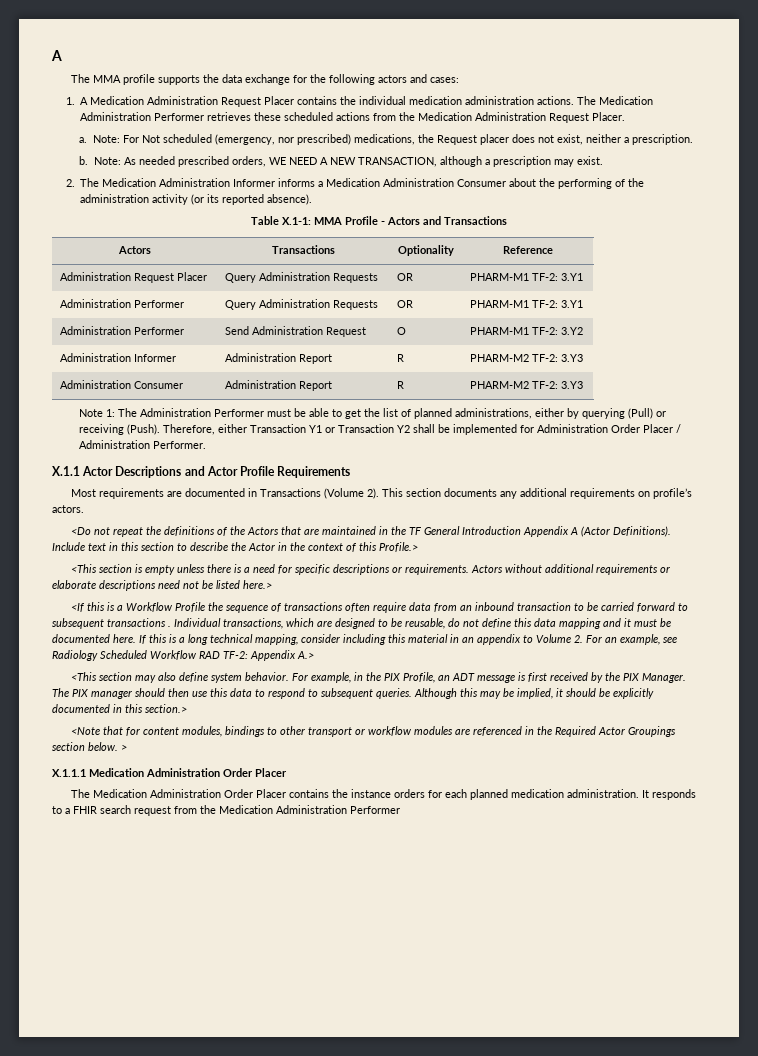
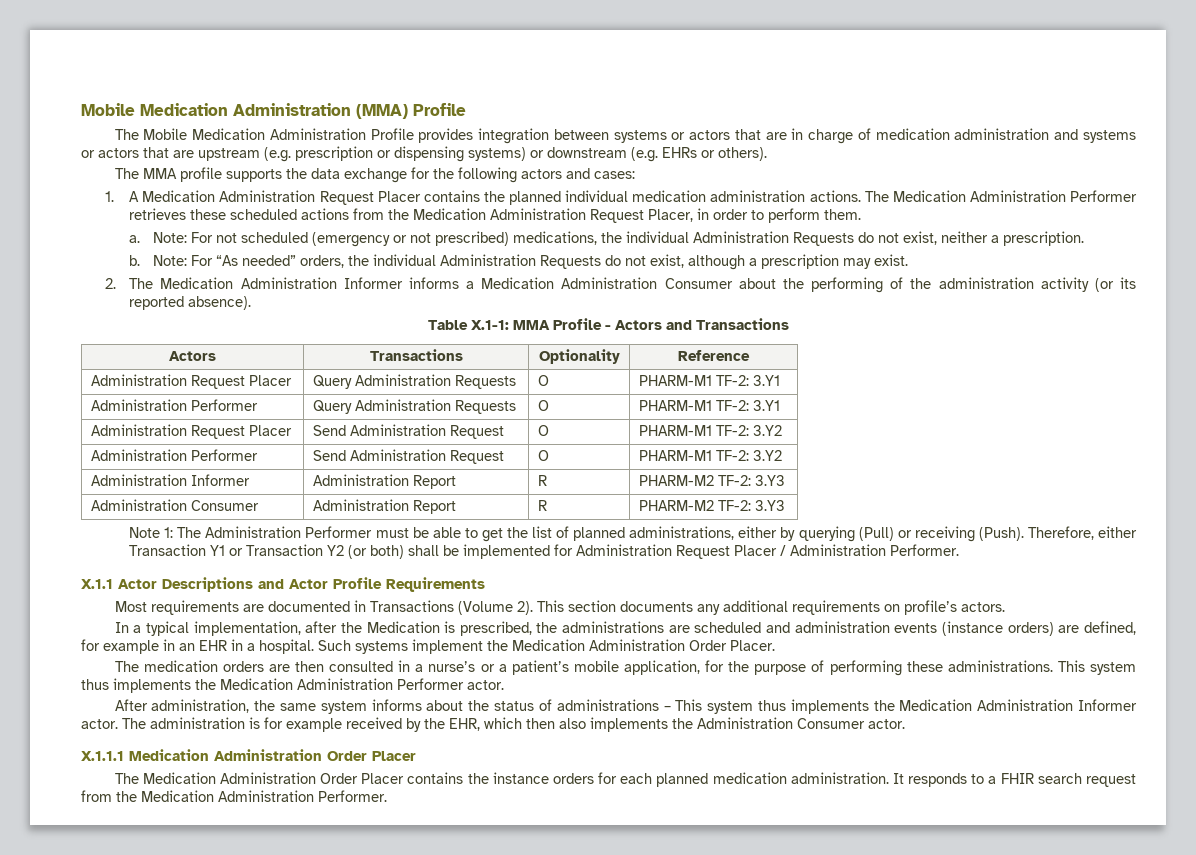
[51,50,62,61] A -> [81,103,466,119] [114,128,1136,144] [81,146,767,162] Mobile Medication Administration (MMA) Profile // The Mobile Medication Administration Profile provides integration between systems or actors that are in charge of medication administration and systems or actors that are upstream (e.g. prescription or dispensing systems) or downstream (e.g. EHRs or others).
(357, 100) none -> [509,191,562,205] planned
[592,112,626,121] [79,134,535,145] Placer. // a. Note: For Not scheduled (emergency, nor prescribed) medications, the Request placer does -> [648,208,862,223] [129,231,875,247] Placer, in order to perform them. // a. Note: For not scheduled (emergency or not prescribed) medications, the individual Administration Requests do
[123,156,437,167] As needed prescribed orders, WE NEED A NEW TRANSACTION, -> [191,254,685,269] For “As needed” orders, the individual Administration Requests do not exist,
[396,273,413,281] OR -> [537,375,549,386] O
[396,300,413,308] [469,300,583,308] OR | PHARM-M1 TF-2: 3.Y1 -> [537,400,549,411] [638,400,780,411] [90,424,292,439] [312,424,504,439] [537,425,549,436] [638,425,782,436] O | PHARM-M1 TF-2: 3.Y1 // Administration Request Placer | Send Administration Request | O | PHARM-M1 TF-2: 3.Y2
(411, 429) none -> [348,545,405,559] (or both)
[611,424,641,433] Order -> [676,545,731,559] Request
[71,526,672,537] [52,542,418,552] [71,564,671,575] [52,580,272,591] [71,602,689,613] [52,618,671,629] [52,634,677,645] [52,650,314,661] [71,672,687,683] [52,688,654,699] [52,704,187,713] [71,726,677,737] [52,742,127,751] <Do not repeat the definitions of the Actors that are maintained in the TF General Introduction Appendix A (Actor Definitions). Include text in this section to describe the Actor in the context of this Profile.> // <This section is empty unless there is a need for specific descriptions or requirements. Actors without additional requirements or elaborate descriptions need not be listed here.> // <If this is a Workflow Profile the sequence of transactions often require data from an inbound transaction to be carried forward to subsequent transactions . Individual transactions, which are designed to be reusable, do not define this data mapping and it must be documented here. If this is a long technical mapping, consider including this material in an appendix to Volume 2. For an example, see Radiology Scheduled Workflow RAD TF-2: Appendix A.> // <This section may also define system behavior. For example, in the PIX Profile, an ADT message is first received by the PIX Manager. The PIX manager should then use this data to respond to subsequent queries. Although this may be implied, it should be explicitly documented in this section.> // <Note that for content modules, bindings to other transport or workflow modules are referenced in the Required Actor Groupings section below. > -> [114,621,1137,636] [81,639,775,654] [114,660,1136,676] [81,678,504,693] [114,699,1137,714] [81,717,905,732] In a typical implementation, after the Medication is prescribed, the administrations are scheduled and administration events (instance orders) are defined, for example in an EHR in a hospital. Such systems implement the Medication Administration Order Placer. // The medication orders are then consulted in a nurse’s or a patient’s mobile application, for the purpose of performing these administrations. This system thus implements the Medication Administration Performer actor. // After administration, the same system informs about the status of administrations – This system thus implements the Medication Administration Informer actor. The administration is for example received by the EHR, which then also implements the Administration Consumer actor.
[350,806,400,814] Performer -> [318,790,387,802] Performer.

